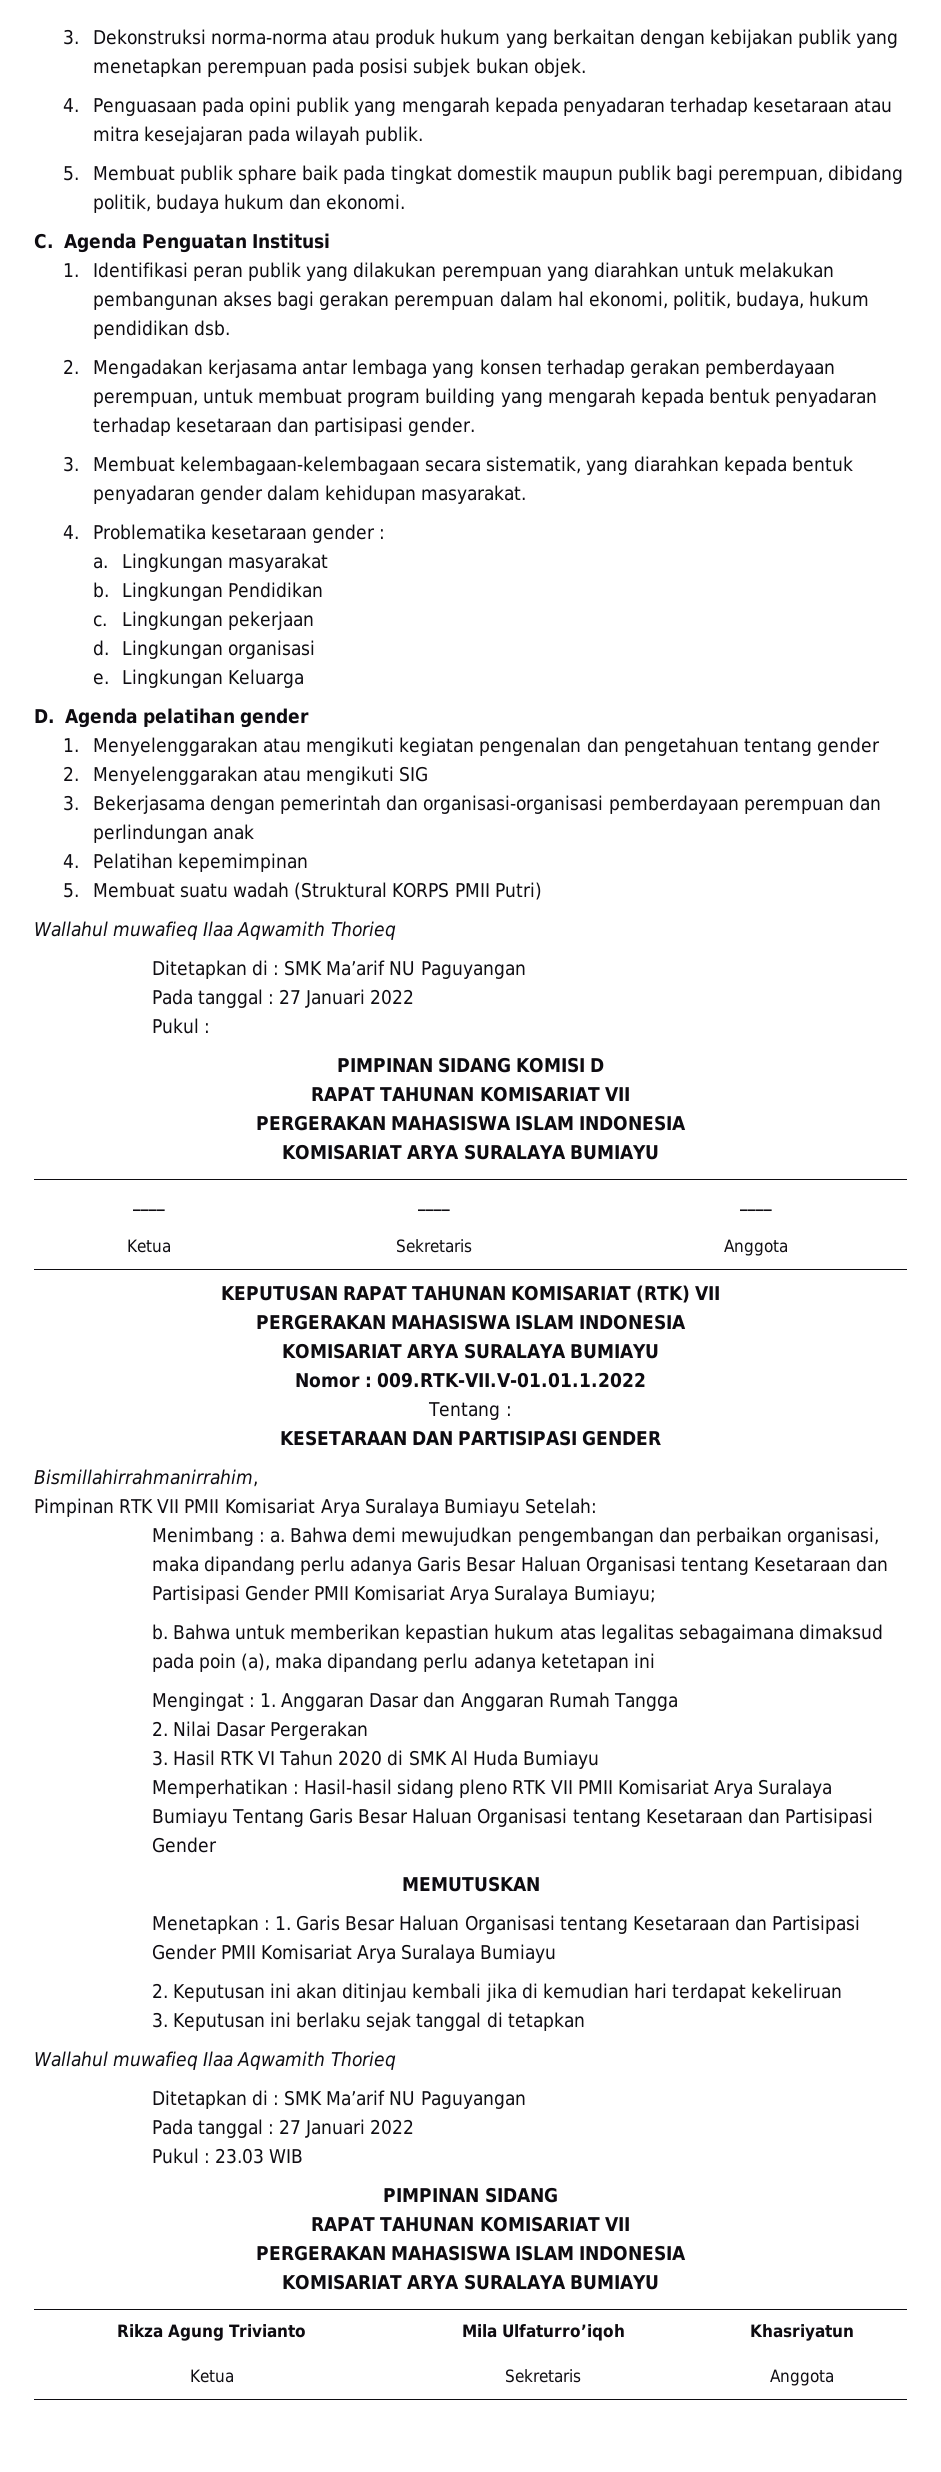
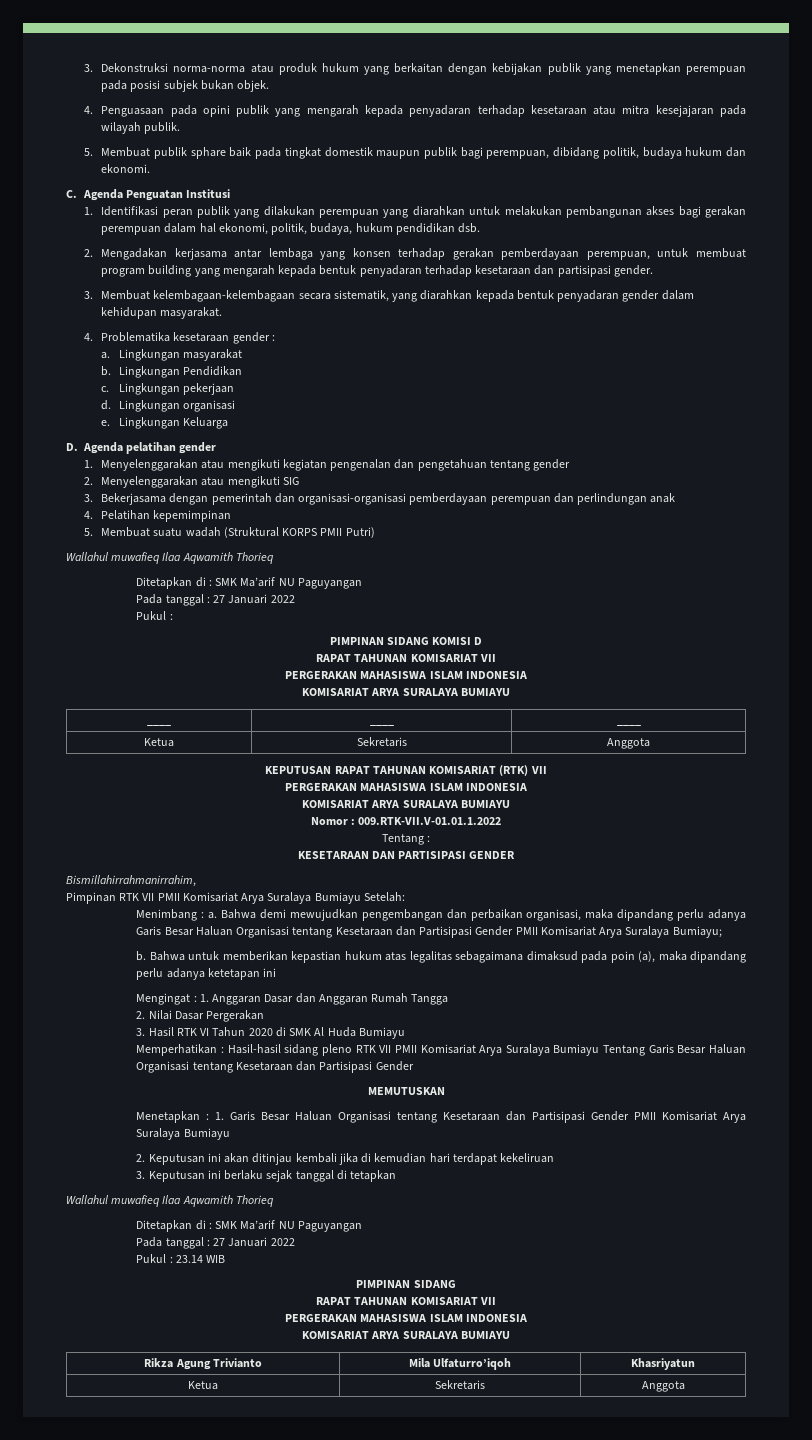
[215,2148,265,2164] 23.03 -> [175,1255,203,1263] 23.14

